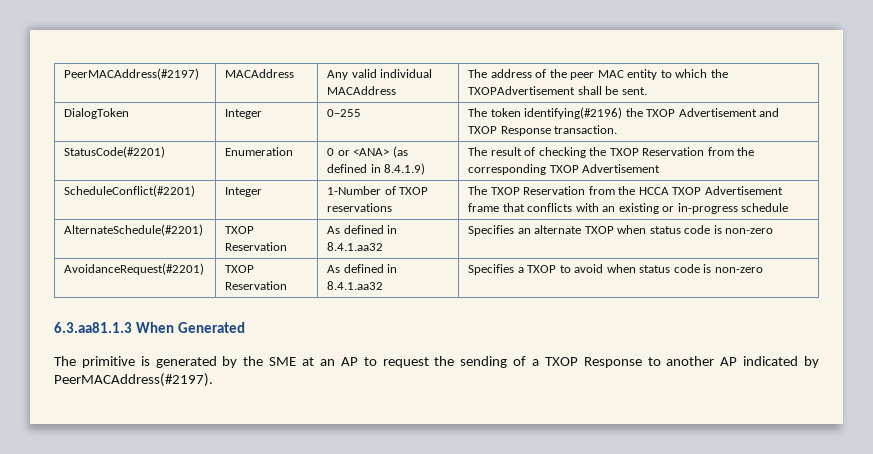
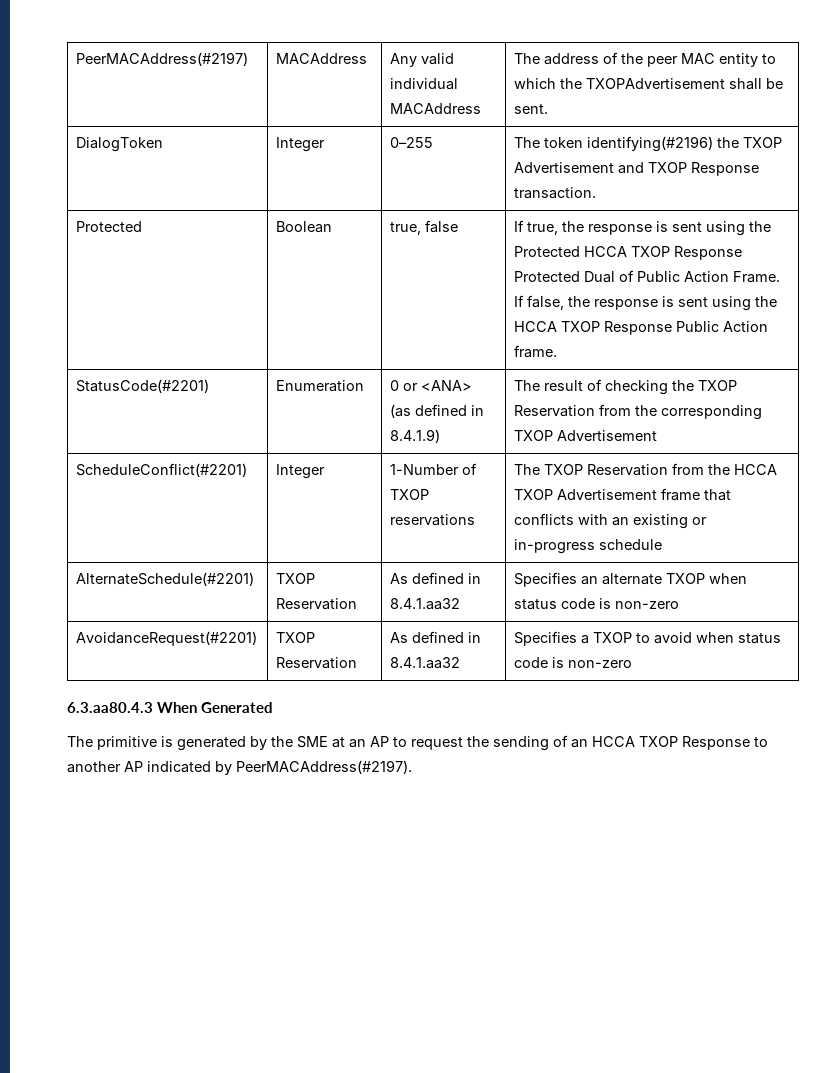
(618, 129) none -> [76,221,143,232] [276,221,333,233] [390,220,459,235] [514,220,772,236] [514,246,743,260] [514,270,781,283] [514,295,778,311] [514,321,769,335] [514,345,558,358] // Protected | Boolean | true, false | If true, the response is sent using the Protected HCCA TXOP Response Protected Dual of Public Action Frame. If false, the response is sent using the HCCA TXOP Response Public Action frame.
[54,322,132,333] 6.3.aa81.1.3 -> [67,702,153,713] 6.3.aa80.4.3
[531,359,539,366] a -> [571,736,635,748] an HCCA

